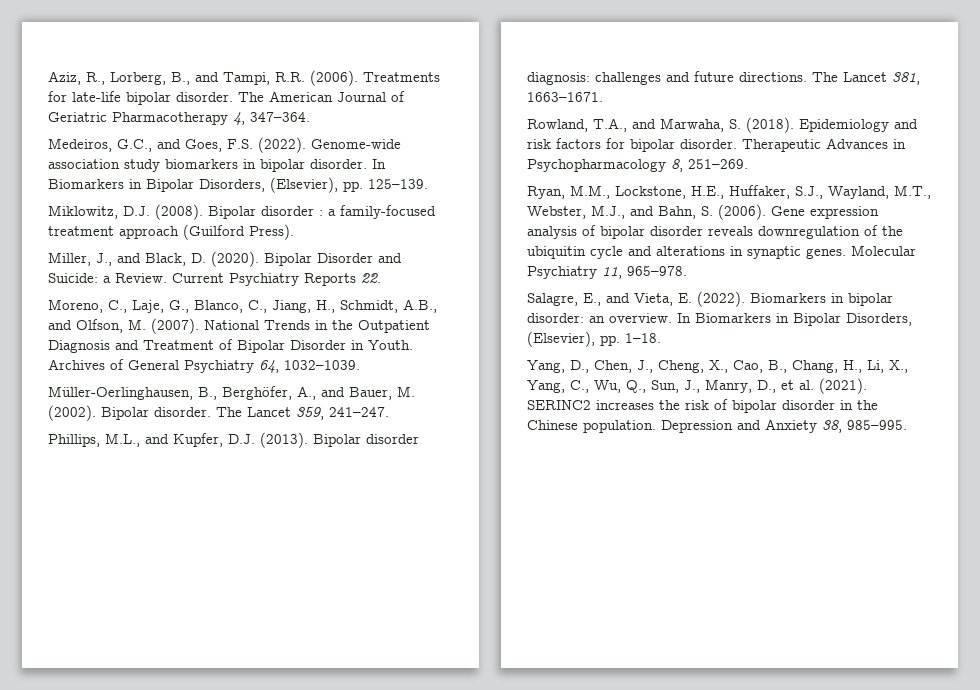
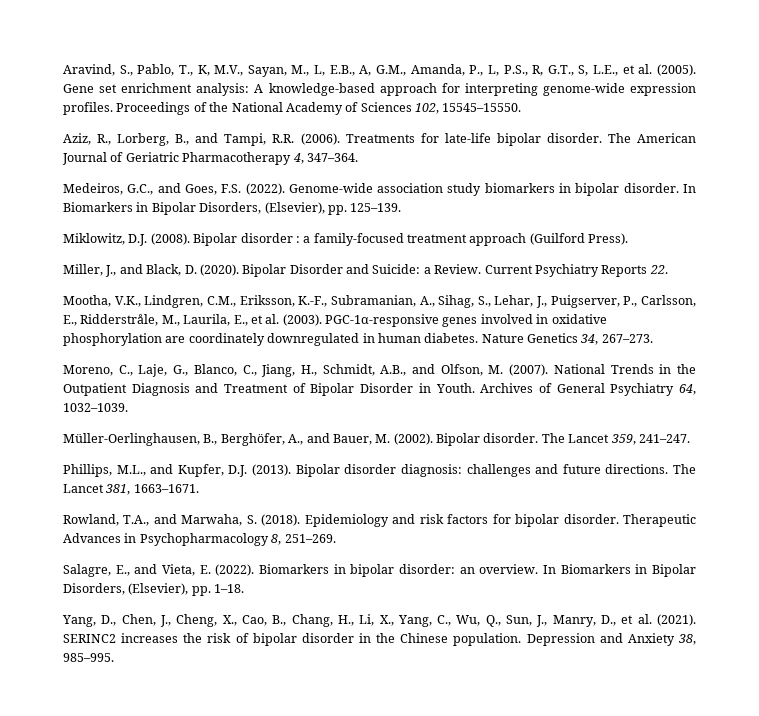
(48, 78) none -> [63,64,696,77] [63,83,697,96] [63,102,522,115] Aravind, S., Pablo, T., K, M.V., Sayan, M., L, E.B., A, G.M., Amanda, P., L, P.S., R, G.T., S, L.E., et al. (2005). Gene set enrichment analysis: A knowledge-based approach for interpreting genome-wide expression profiles. Proceedings of the National Academy of Sciences 102, 15545–15550. //
(381, 278) none -> [63,295,696,308] [63,314,607,327] [63,333,653,346] // Mootha, V.K., Lindgren, C.M., Eriksson, K.-F., Subramanian, A., Sihag, S., Lehar, J., Puigserver, P., Carlsson, E., Ridderstråle, M., Laurila, E., et al. (2003). PGC-1α-responsive genes involved in oxidative phosphorylation are coordinately downregulated in human diabetes. Nature Genetics 34, 267–273.
[527,185,931,199] [527,204,879,220] [527,225,903,239] [527,245,916,259] [527,266,687,279] // Ryan, M.M., Lockstone, H.E., Huffaker, S.J., Wayland, M.T., Webster, M.J., and Bahn, S. (2006). Gene expression analysis of bipolar disorder reveals downregulation of the ubiquitin cycle and alterations in synaptic genes. Molecular Psychiatry 11, 965–978. -> (336, 538) none

